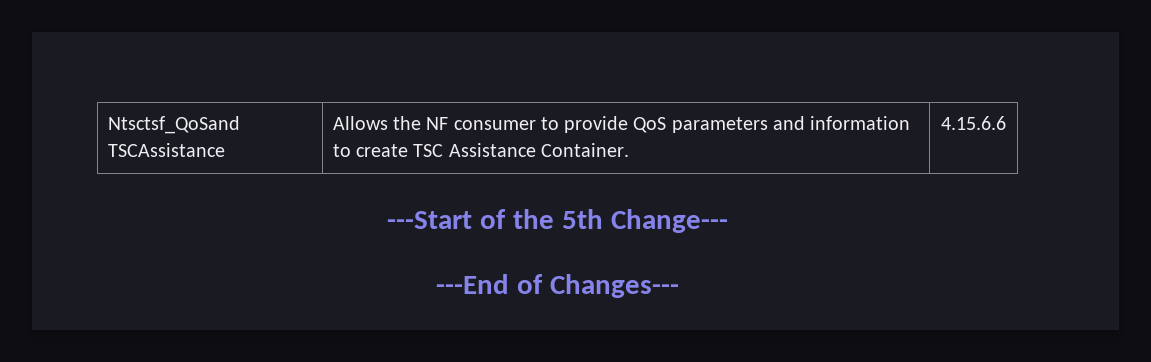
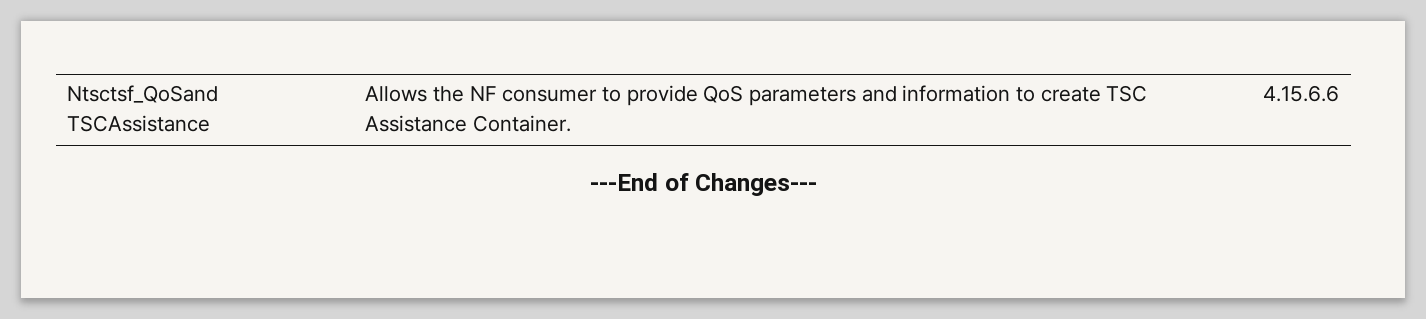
[387,209,728,233] // ---Start of the 5th Change--- -> (1339, 93) none

